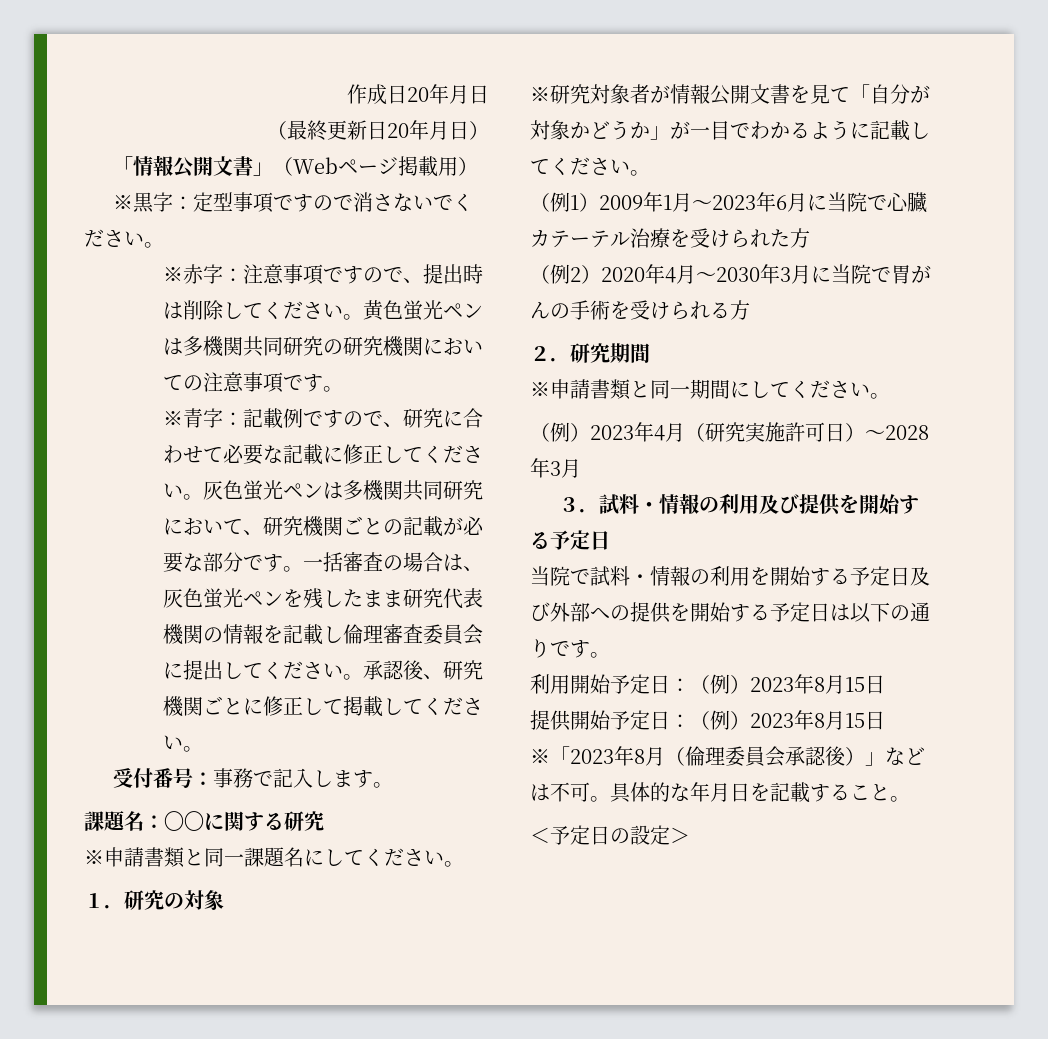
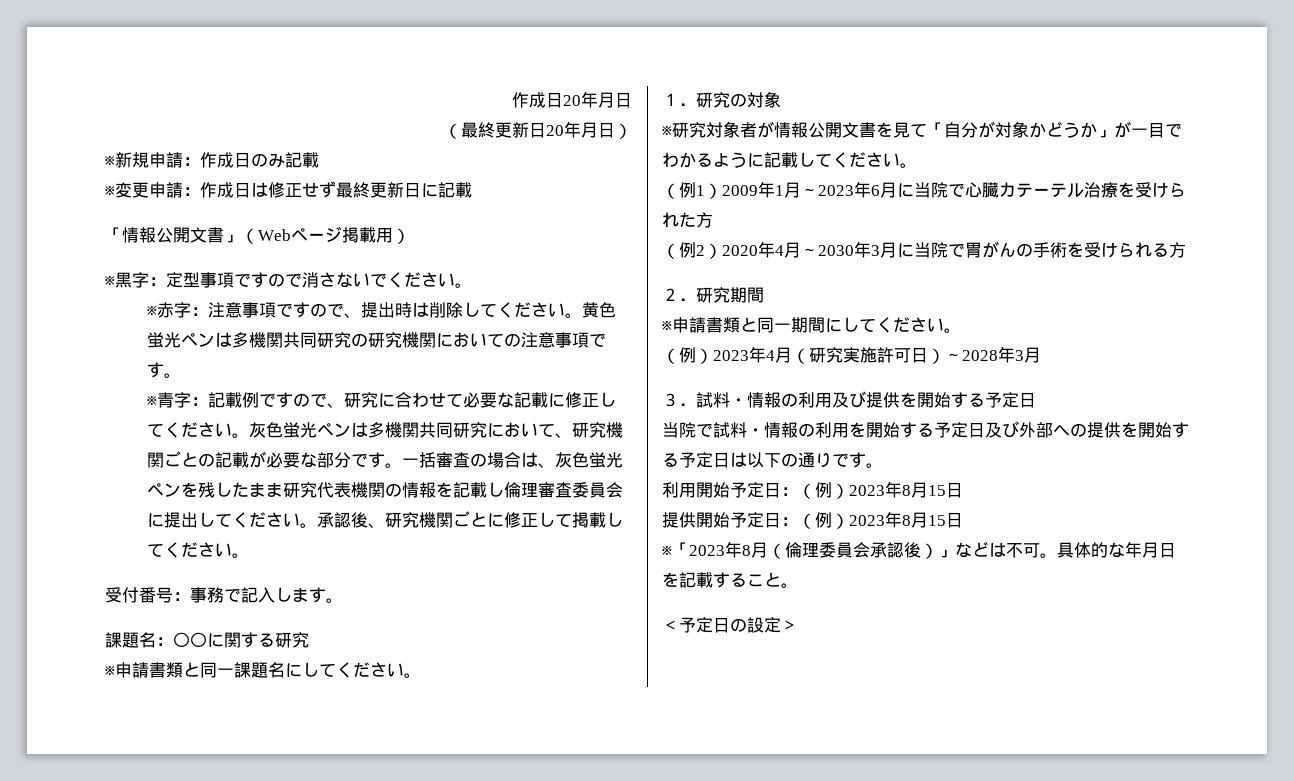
(489, 130) none -> [105,152,319,168] [105,181,472,198] // ※新規申請：作成日のみ記載 // ※変更申請：作成日は修正せず最終更新日に記載

